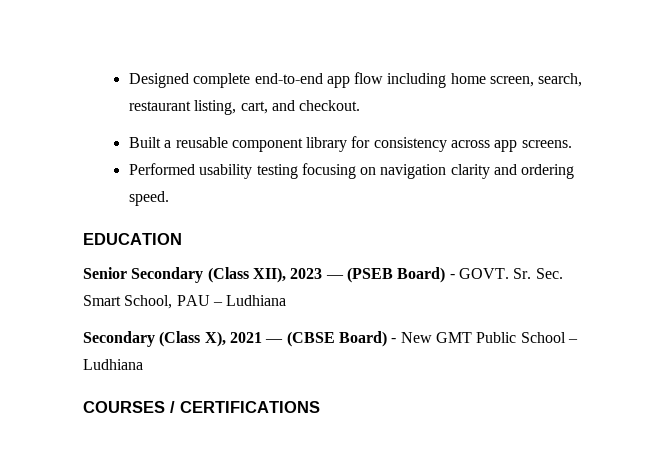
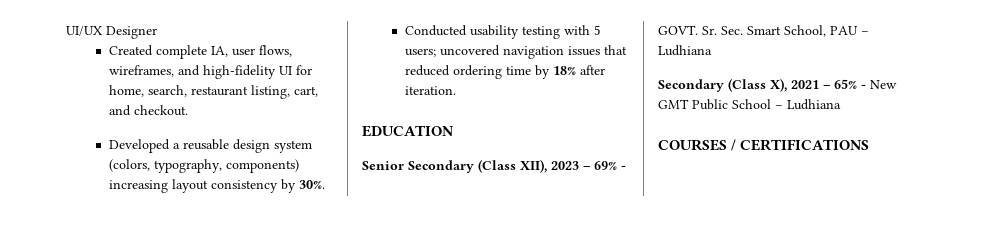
[128,72,535,88] Designed complete end-to-end app flow including home screen, -> [66,26,157,39] [108,45,292,59] [108,65,312,79] [108,85,144,97] UI/UX Designer // Created complete IA, user flows, wireframes, and high-fidelity UI for home,
[128,137,161,148] Built -> [108,139,170,153] Developed
[231,136,572,152] [128,163,575,179] [128,191,169,206] component library for consistency across app screens. // Performed usability testing focusing on navigation clarity and ordering speed. -> [232,139,312,153] [108,159,299,173] [108,179,325,193] [404,25,601,39] [404,45,627,59] [404,65,605,79] [404,86,456,95] design system (colors, typography, components) increasing layout consistency by 30%. // Conducted usability testing with 5 users; uncovered navigation issues that reduced ordering time by 18% after iteration.
[325,267,446,283] — (PSEB Board) -> [583,161,617,170] – 69%
[265,331,387,347] — (CBSE Board) -> [823,79,857,89] – 65%

